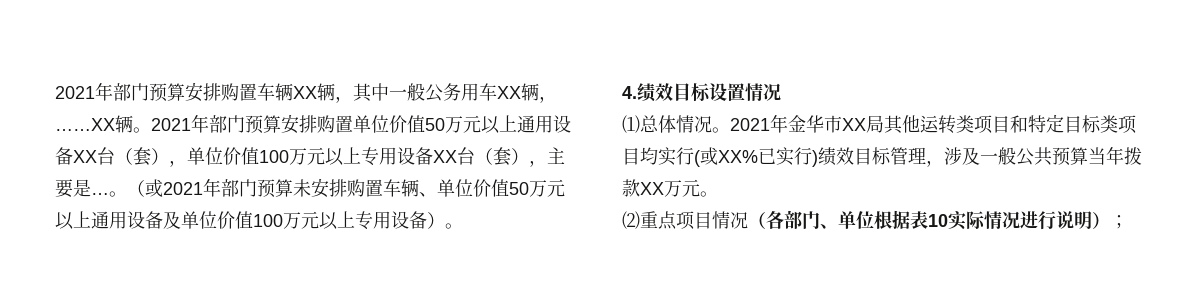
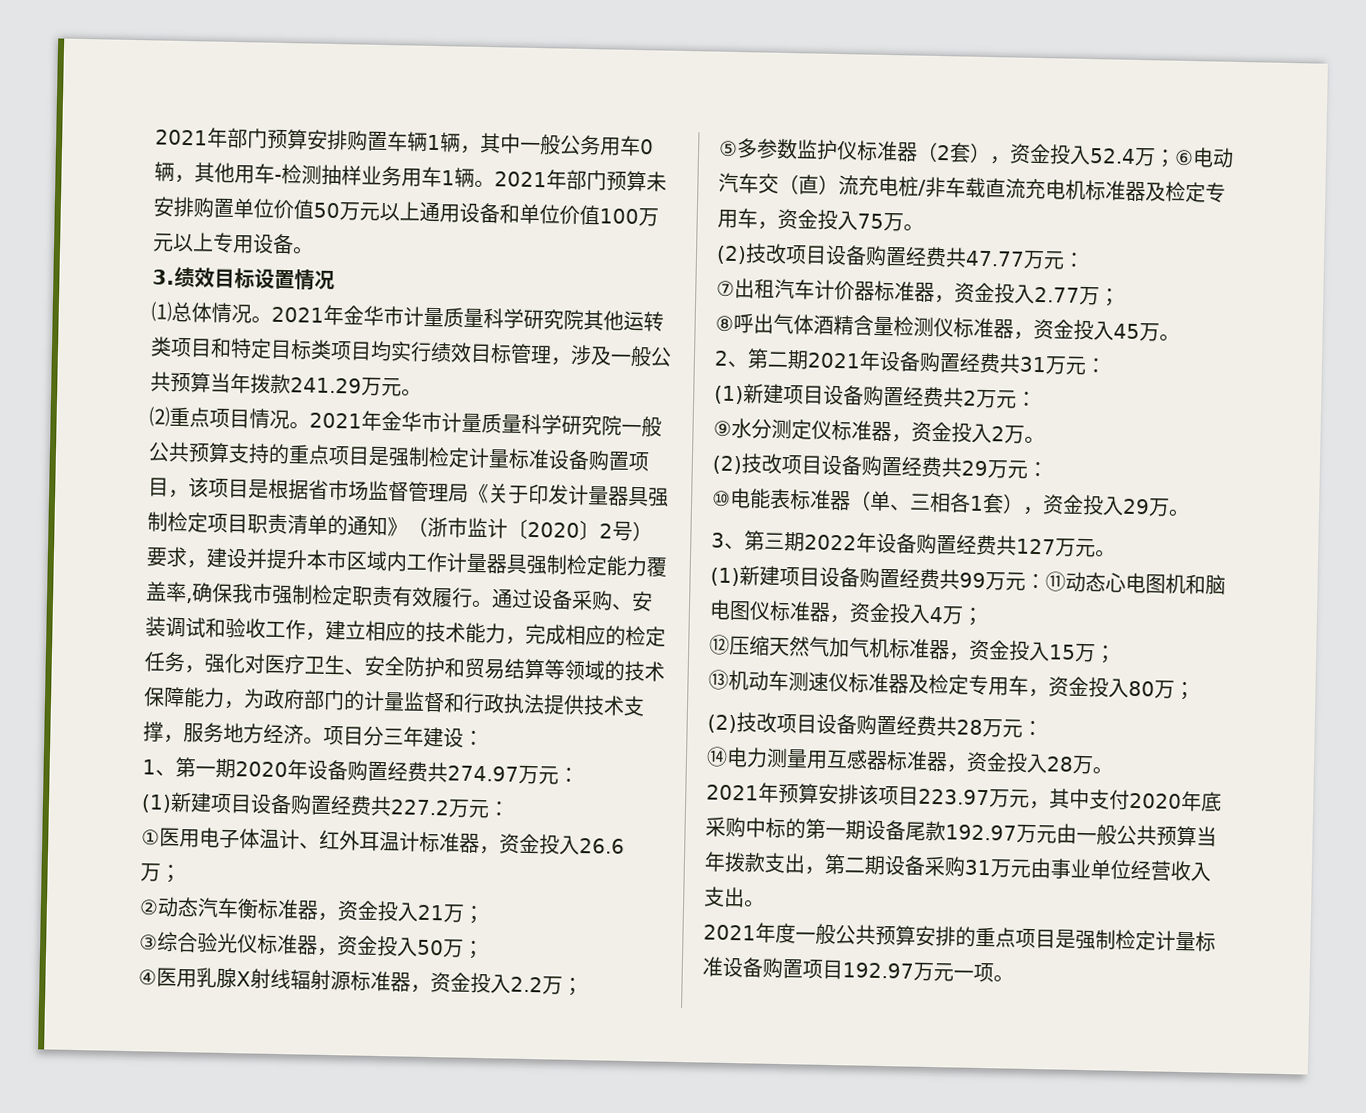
[293,86,317,99] XX -> [427,134,441,151] 1
[497,83,557,103] [55,118,115,131] XX辆，……XX -> [639,139,654,155] [154,161,455,188] 0辆，其他用车-检测抽样业务用车1
(281, 124) none -> [646,171,667,192] 未
[73,147,565,167] [55,178,565,198] [55,211,463,230] [622,86,637,99] XX台（套），单位价值100万元以上专用设备XX台（套），主要是…。（或2021年部门预算未安排购置车辆、单位价值50万元以上通用设备及单位价值100万元以上专用设备）。 // 4. -> [499,203,659,227] [152,232,314,255] [152,269,175,285] 和单位价值100万元以上专用设备。 // 3.
[842,115,884,133] XX局 -> [403,306,584,330] 计量质量科学研究院
[694,147,818,167] (或XX%已实行) -> (432, 351) none
[640,182,664,195] XX -> [290,377,362,394] 241.29
[748,210,1128,230] （各部门、单位根据表10实际情况进行说明）； -> [289,410,662,437] [148,441,650,472] [148,477,669,507] [147,511,653,542] [146,546,667,577] [146,581,653,612] [145,616,666,647] [144,651,665,682] [143,686,645,717] [143,721,484,748] [142,756,579,785] [141,791,510,819] [141,827,625,855] [140,863,181,884] [139,896,485,925] [139,931,484,960] [138,967,583,997] [718,137,1234,168] [718,172,1226,203] [717,208,924,232] [716,243,1085,270] [716,277,1120,307] [715,312,1180,342] [714,348,1107,375] [714,383,1037,409] [713,417,1045,445] [712,453,1048,479] [711,487,1190,518] [711,530,1116,558] [710,565,1226,595] [709,599,984,626] [709,634,1116,664] [708,669,1195,701] [707,712,1043,738] [706,746,1113,775] [706,782,1222,812] [705,816,1217,847] [704,851,1212,882] [704,886,765,908] [703,922,1216,952] [702,956,1014,983] 。2021年金华市计量质量科学研究院一般公共预算支持的重点项目是强制检定计量标准设备购置项目，该项目是根据省市场监督管理局《关于印发计量器具强制检定项目职责清单的通知》（浙市监计〔2020〕2号）要求，建设并提升本市区域内工作计量器具强制检定能力覆盖率,确保我市强制检定职责有效履行。通过设备采购、安装调试和验收工作，建立相应的技术能力，完成相应的检定任务，强化对医疗卫生、安全防护和贸易结算等领域的技术保障能力，为政府部门的计量监督和行政执法提供技术支撑，服务地方经济。项目分三年建设： // 1、第一期2020年设备购置经费共274.97万元： // (1)新建项目设备购置经费共227.2万元： // ①医用电子体温计、红外耳温计标准器，资金投入26.6万； // ②动态汽车衡标准器，资金投入21万； // ③综合验光仪标准器，资金投入50万； // ④医用乳腺X射线辐射源标准器，资金投入2.2万； // ⑤多参数监护仪标准器（2套），资金投入52.4万；⑥电动汽车交（直）流充电桩/非车载直流充电机标准器及检定专用车，资金投入75万。 // (2)技改项目设备购置经费共47.77万元： // ⑦出租汽车计价器标准器，资金投入2.77万； // ⑧呼出气体酒精含量检测仪标准器，资金投入45万。 // 2、第二期2021年设备购置经费共31万元： // (1)新建项目设备购置经费共2万元： // ⑨水分测定仪标准器，资金投入2万。 // (2)技改项目设备购置经费共29万元： // ⑩电能表标准器（单、三相各1套），资金投入29万。 // 3、第三期2022年设备购置经费共127万元。 // (1)新建项目设备购置经费共99万元：⑪动态心电图机和脑电图仪标准器，资金投入4万； // ⑫压缩天然气加气机标准器，资金投入15万； // ⑬机动车测速仪标准器及检定专用车，资金投入80万； // (2)技改项目设备购置经费共28万元： // ⑭电力测量用互感器标准器，资金投入28万。 // 2021年预算安排该项目223.97万元，其中支付2020年底采购中标的第一期设备尾款192.97万元由一般公共预算当年拨款支出，第二期设备采购31万元由事业单位经营收入支出。 // 2021年度一般公共预算安排的重点项目是强制检定计量标准设备购置项目192.97万元一项。

